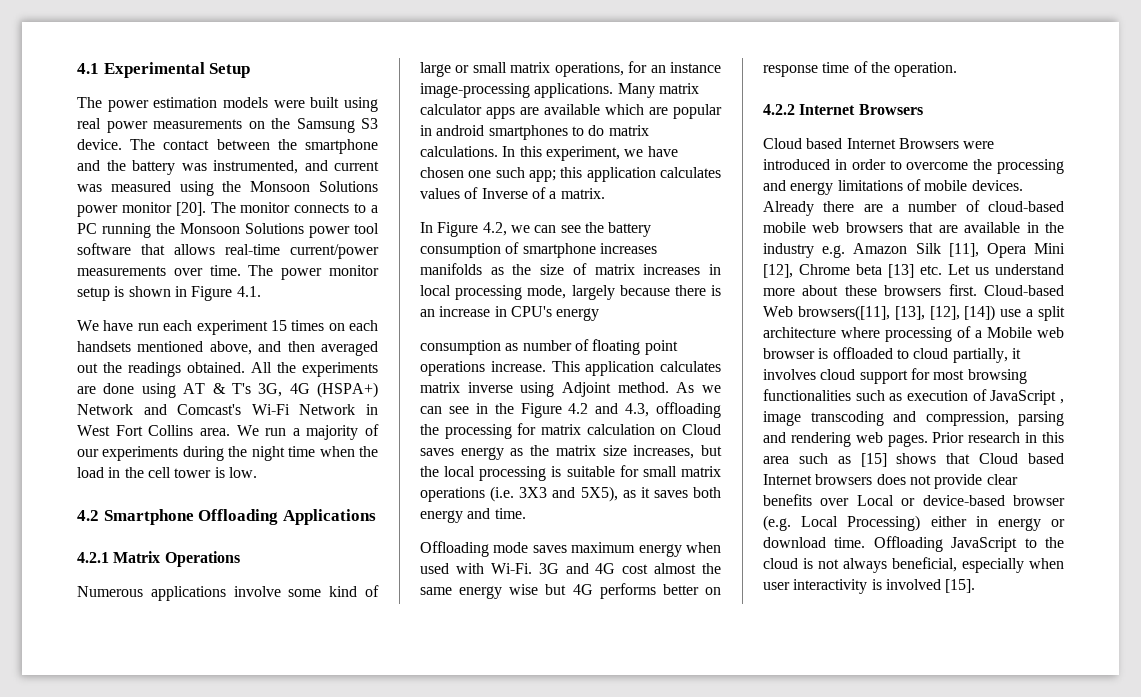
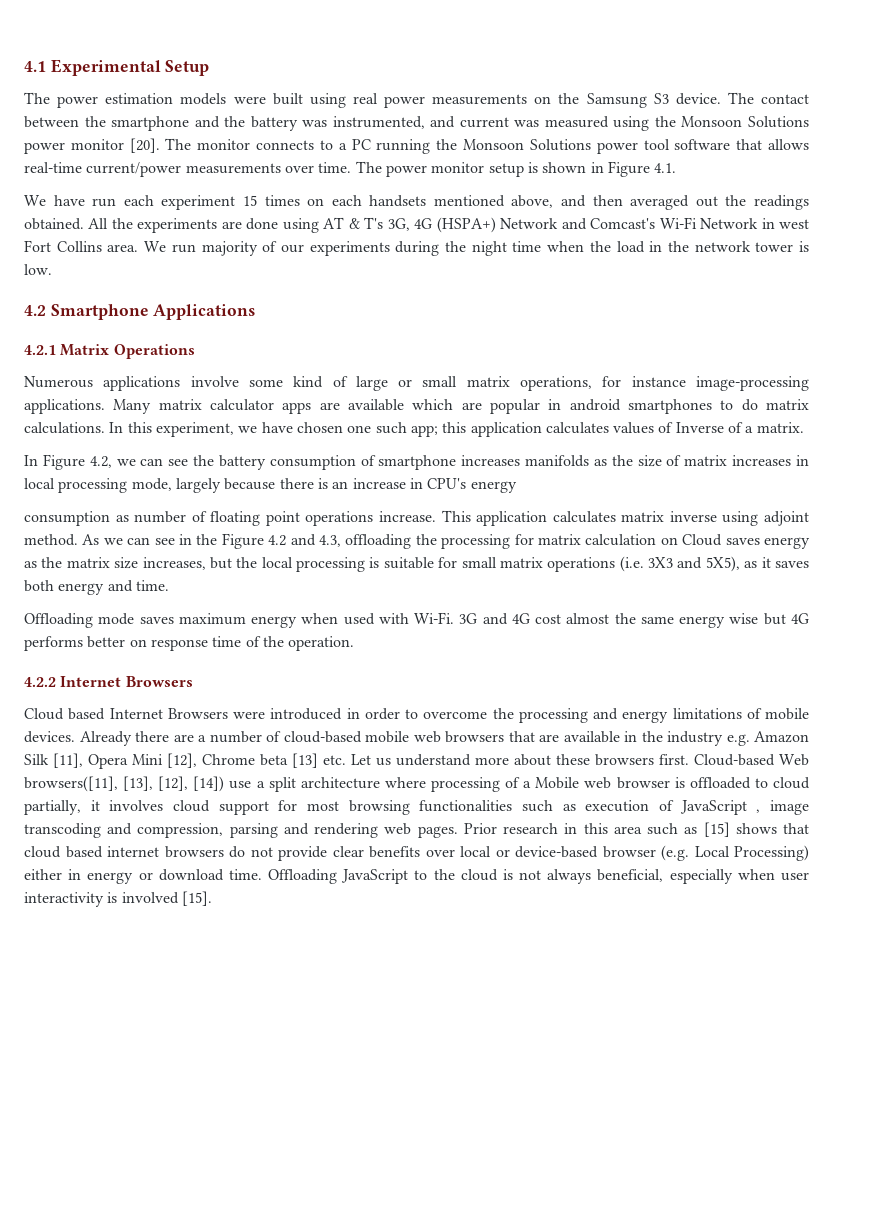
[77,425,110,436] West -> [779,219,810,229] west
[292,428,300,436] a -> (196, 248) none
[147,467,171,478] cell -> [694,241,751,252] network
[198,509,279,525] Offloading -> (149, 312) none
[650,65,666,73] an -> (622, 381) none
[562,382,611,397] Adjoint -> [763,511,809,526] adjoint
[979,453,1064,464] [763,474,906,485] Cloud based Internet browsers does -> [24,846,245,858] cloud based internet browsers do
[856,495,894,506] Local -> [460,846,491,857] local

